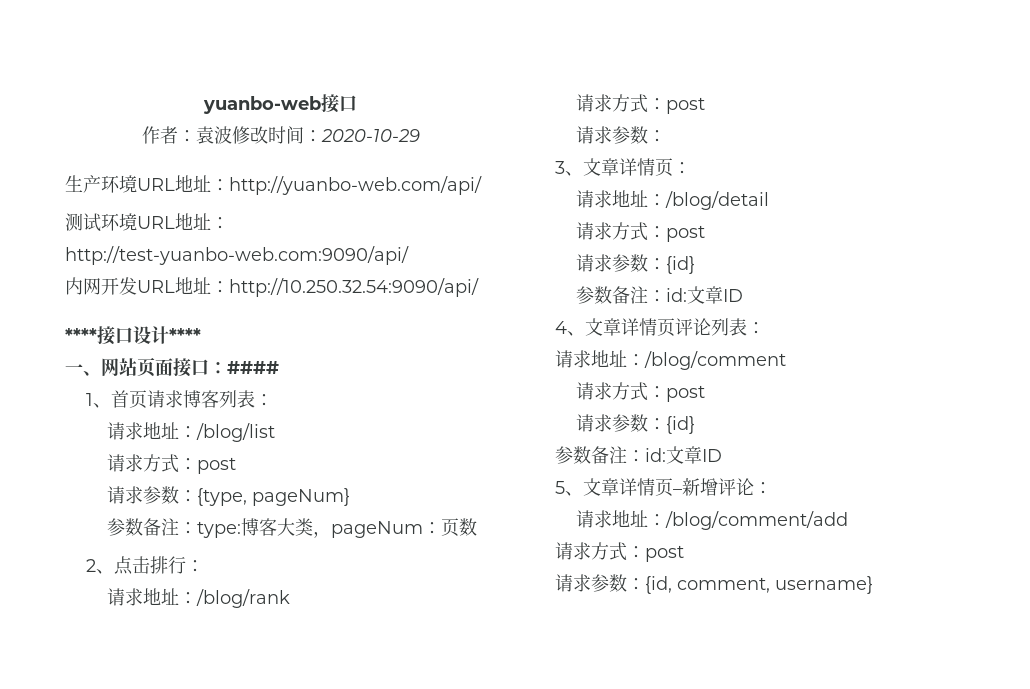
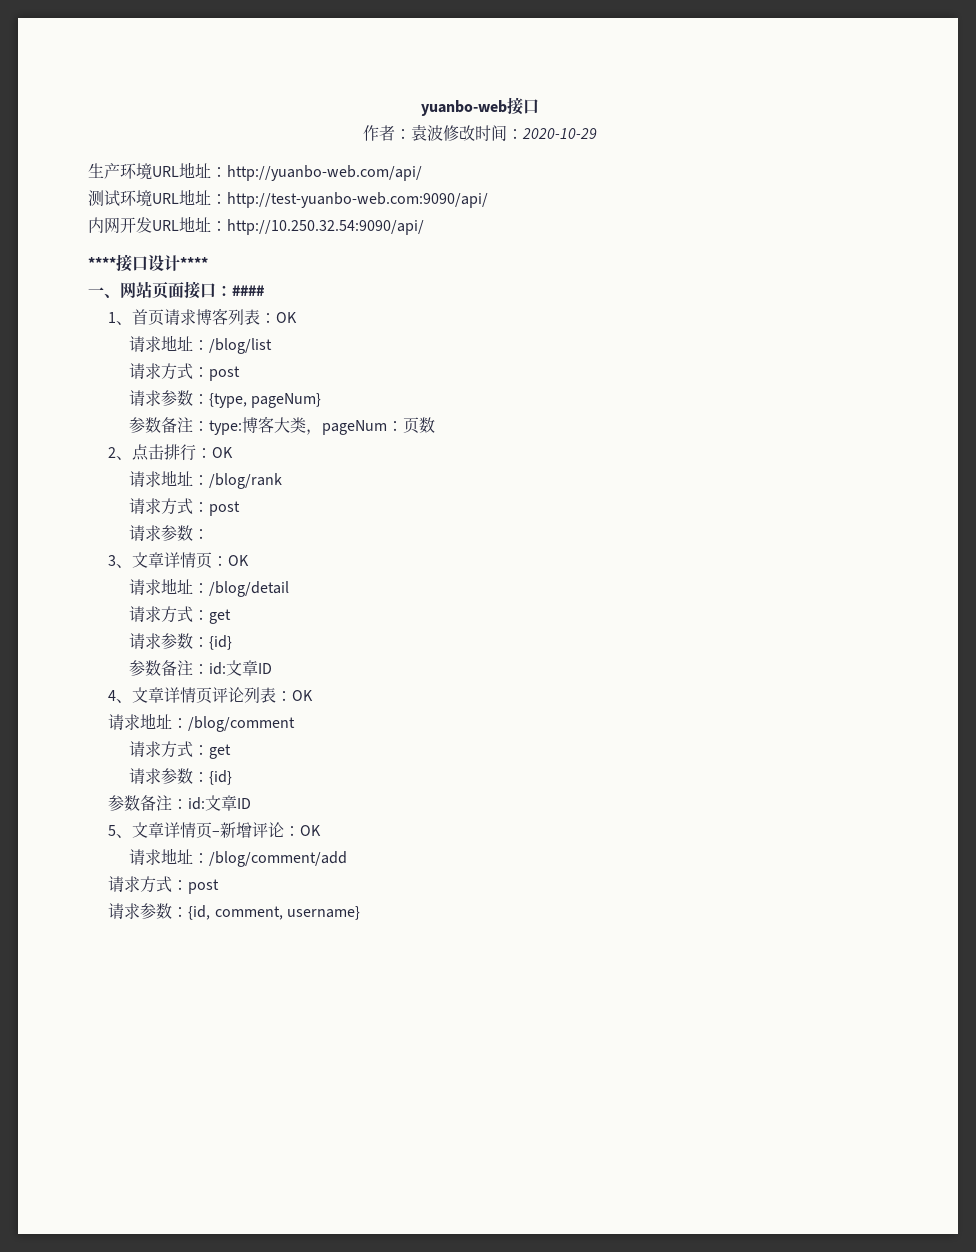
(273, 400) none -> [276,312,298,323] OK
(204, 566) none -> [212,447,234,458] OK
(691, 168) none -> [228,555,250,566] OK
[665,225,705,242] post -> [208,609,231,624] get
(765, 328) none -> [292,690,314,701] OK
[665,385,705,402] post -> [208,744,231,759] get
(772, 488) none -> [300,825,322,836] OK

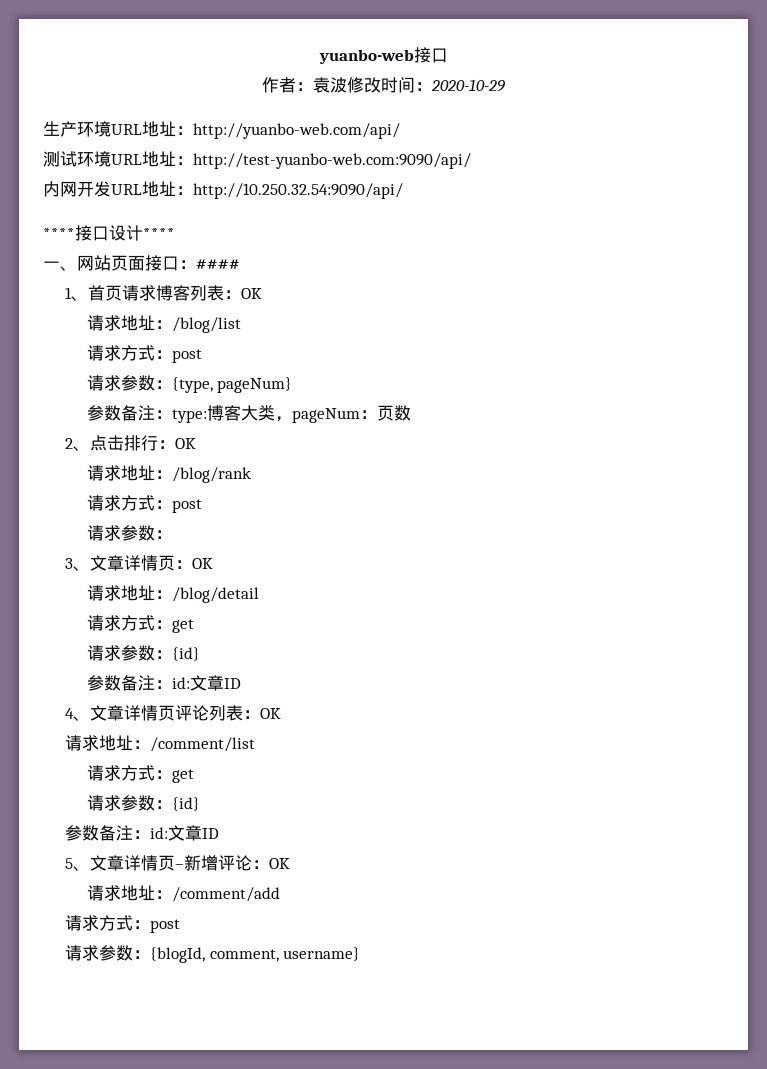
[188,716,296,732] /blog/comment -> [149,737,255,752] /comment/list
[208,851,347,867] [108,876,220,894] [108,903,211,920] /blog/comment/add // 请求方式：post // 请求参数：{id, -> [171,887,280,902] [64,915,180,933] [64,945,205,963] /comment/add // 请求方式：post // 请求参数：{blogId,

